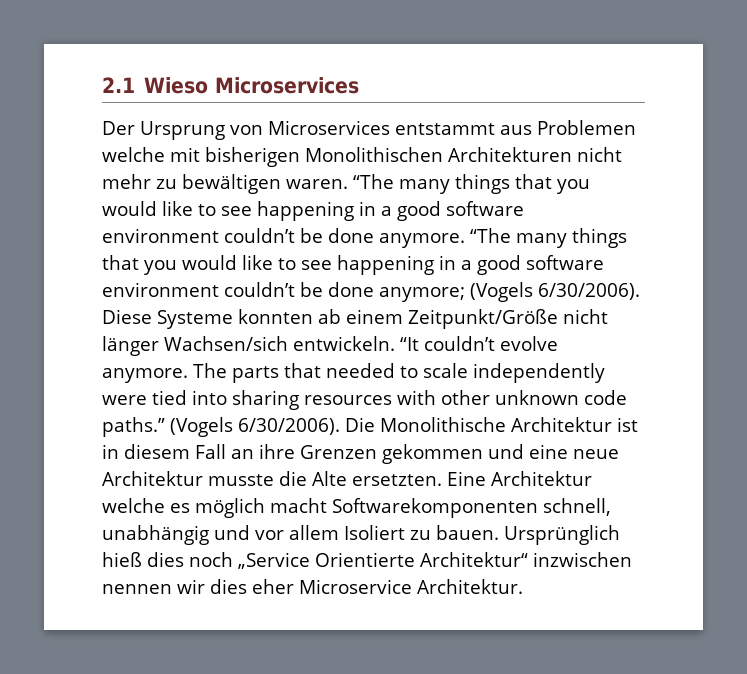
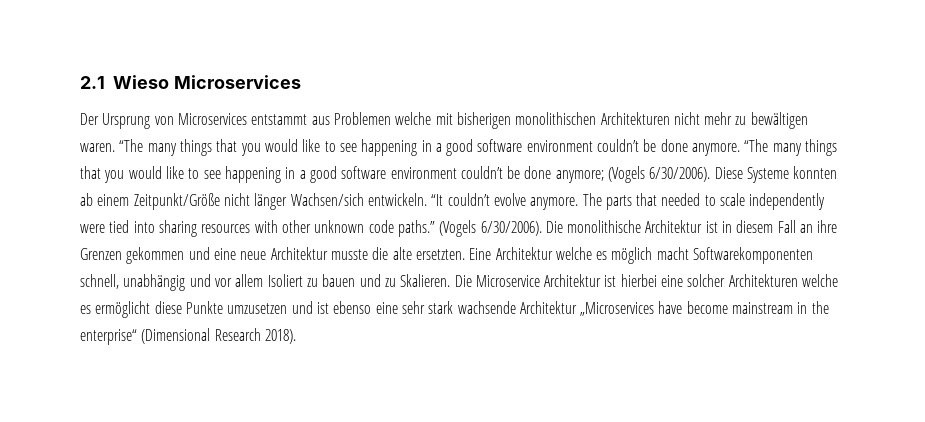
[305,147,443,162] Monolithischen -> [515,112,597,125] monolithischen
[380,417,506,432] Monolithische -> [567,220,642,233] monolithische
[312,471,347,486] Alte -> [392,247,412,260] alte
[436,525,620,545] [102,552,632,569] [102,579,523,594] bauen. Ursprünglich hieß dies noch „Service Orientierte Architektur“ inzwischen nennen wir dies eher Microservice Architektur. -> [322,274,839,287] [80,301,829,318] [80,328,296,345] bauen und zu Skalieren. Die Microservice Architektur ist hierbei eine solcher Architekturen welche es ermöglicht diese Punkte umzusetzen und ist ebenso eine sehr stark wachsende Architektur „Microservices have become mainstream in the enterprise“ (Dimensional Research 2018).

